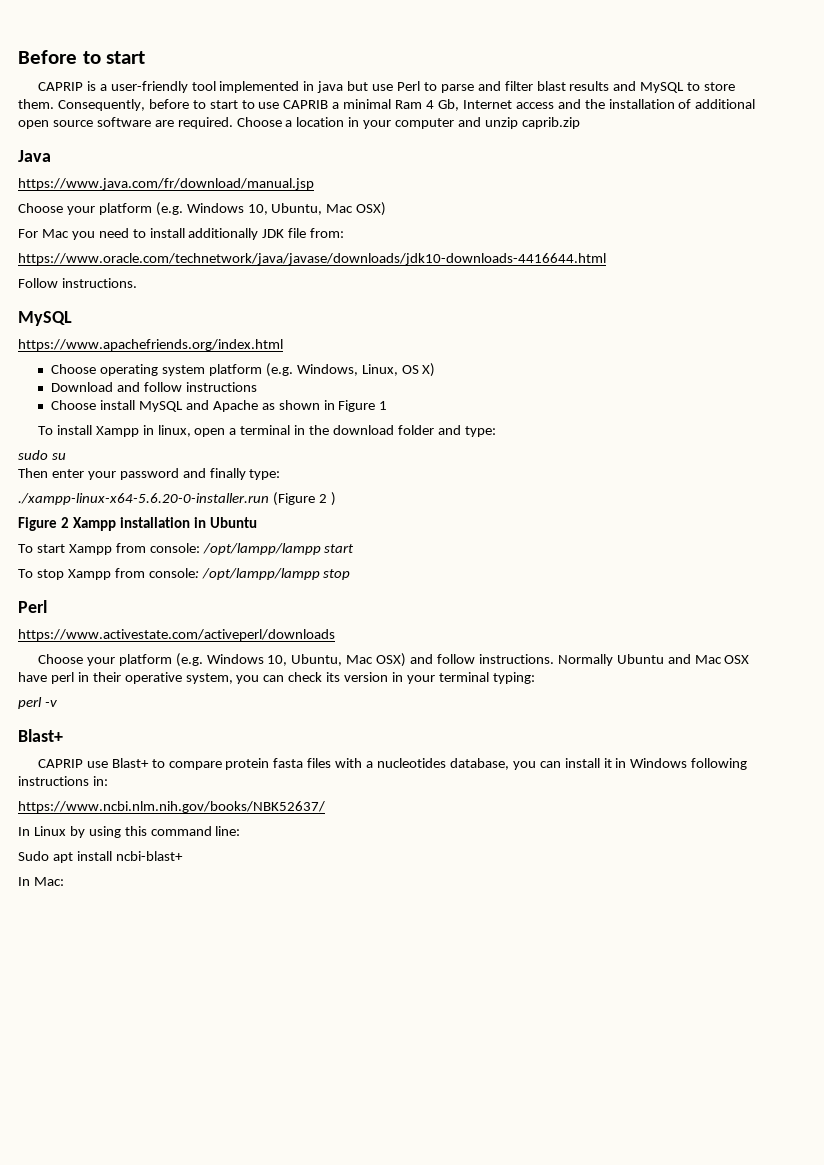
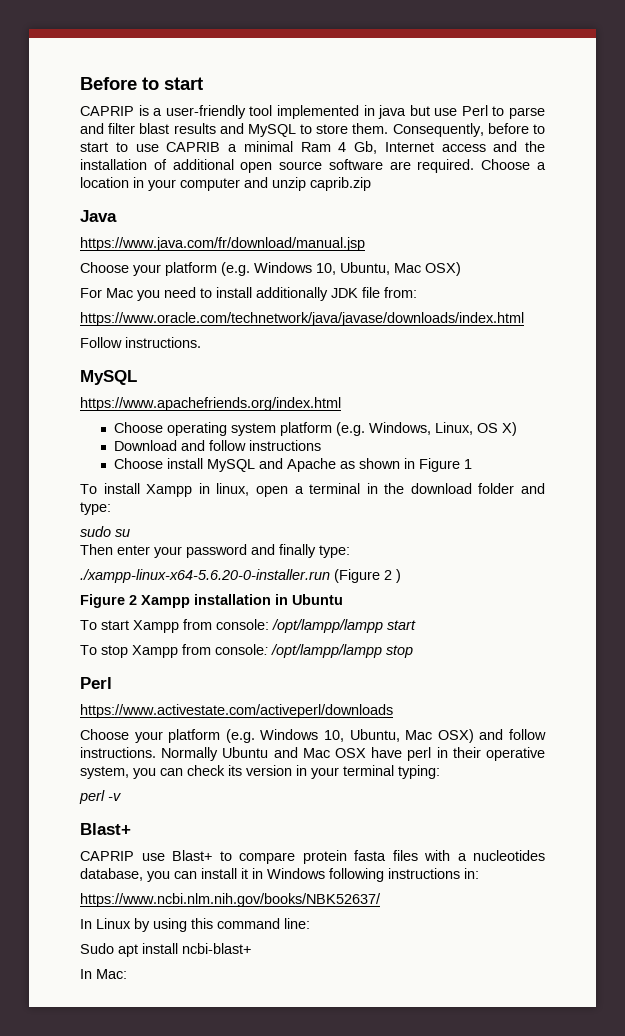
[18,253,606,265] https://www.oracle.com/technetwork/java/javase/downloads/jdk10-downloads-4416644.html -> [80,312,524,326] https://www.oracle.com/technetwork/java/javase/downloads/index.html

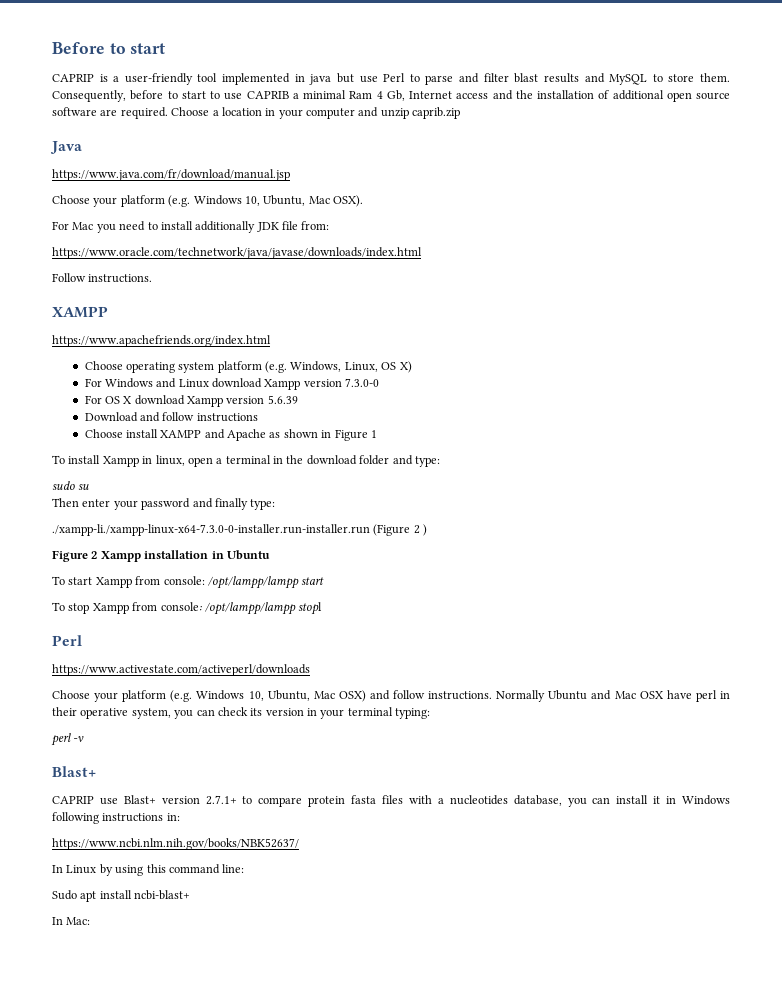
[425,262,461,276] OSX) -> [333,195,363,207] OSX).
[80,370,137,385] MySQL -> [52,306,108,318] XAMPP
(517, 429) none -> [84,378,380,390] [84,395,298,407] // For Windows and Linux download Xampp version 7.3.0-0 // For OS X download Xampp version 5.6.39
[206,459,255,472] MySQL -> [160,430,202,438] XAMPP
[80,569,330,583] ./xampp-linux-x64-5.6.20-0-installer.run -> [52,524,370,536] ./xampp-li./xampp-linux-x64-7.3.0-0-installer.run-installer.run
[386,645,413,658] stop -> [298,602,323,615] stopl
(212, 855) none -> [161,795,237,805] version 2.7.1+

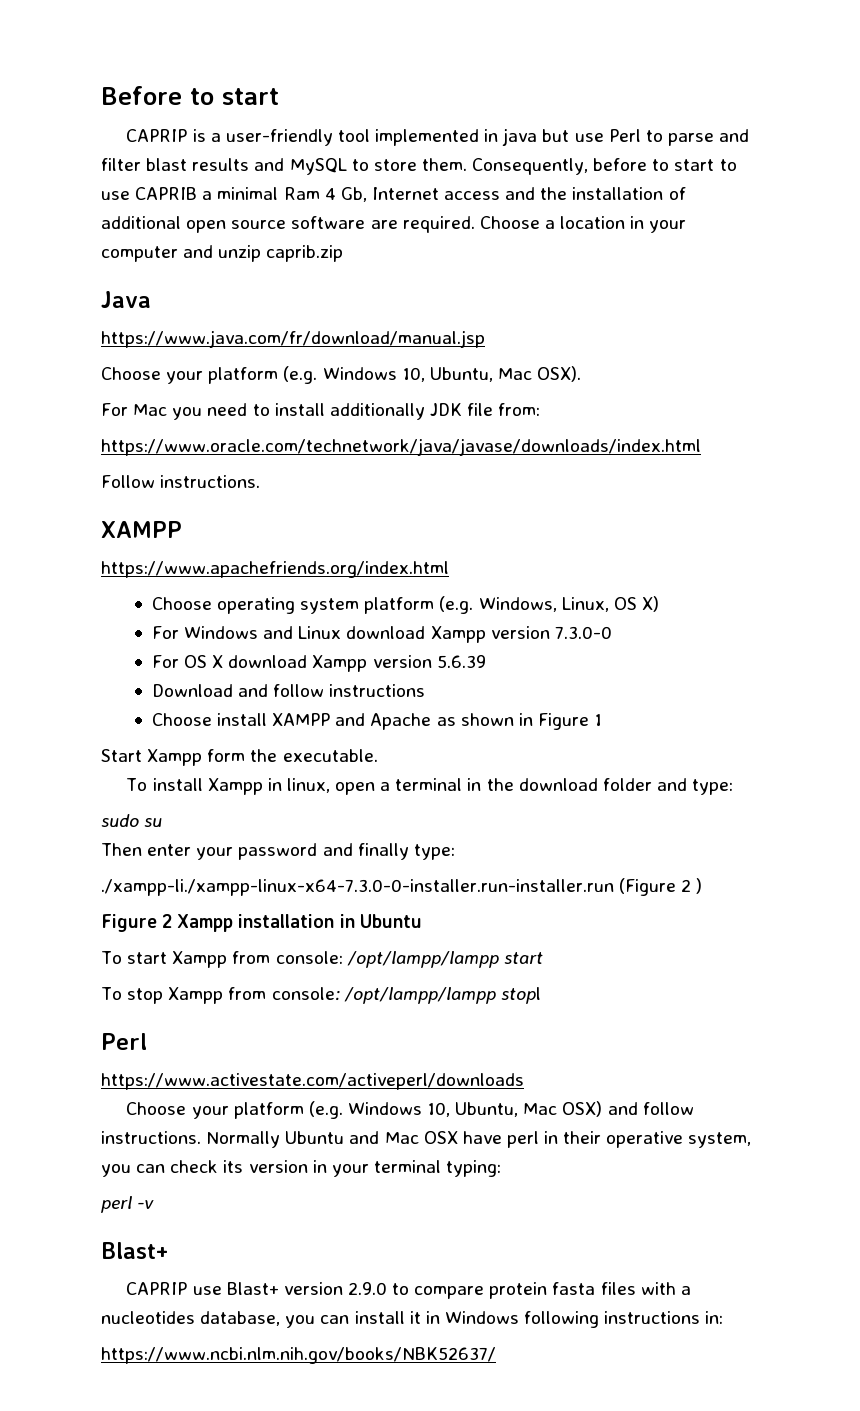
(377, 434) none -> [101,749,378,766] // Start Xampp form the executable.
[205,795,237,805] 2.7.1+ -> [347,1282,387,1295] 2.9.0
[52,864,245,876] [52,890,191,902] [52,917,91,925] // In Linux by using this command line: // Sudo apt install ncbi-blast+ // In Mac: -> (496, 1355) none

